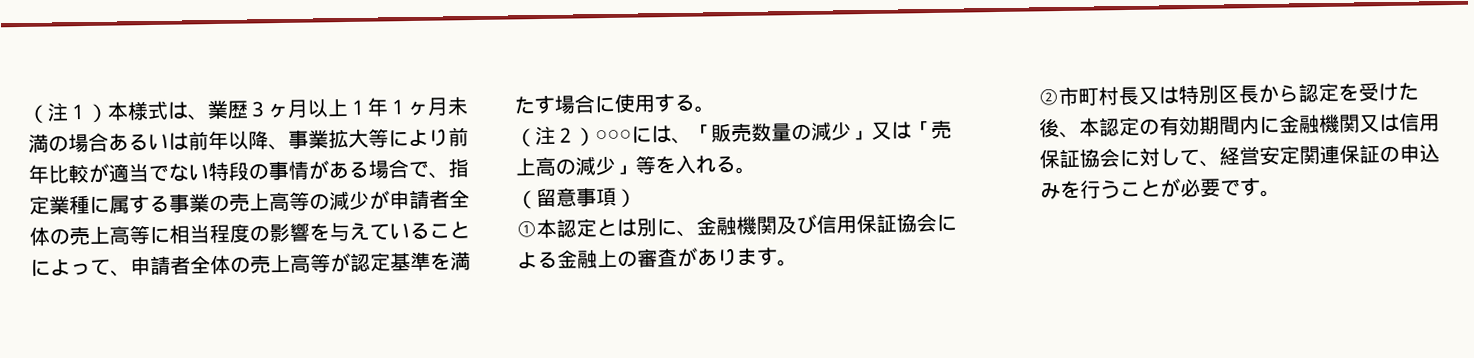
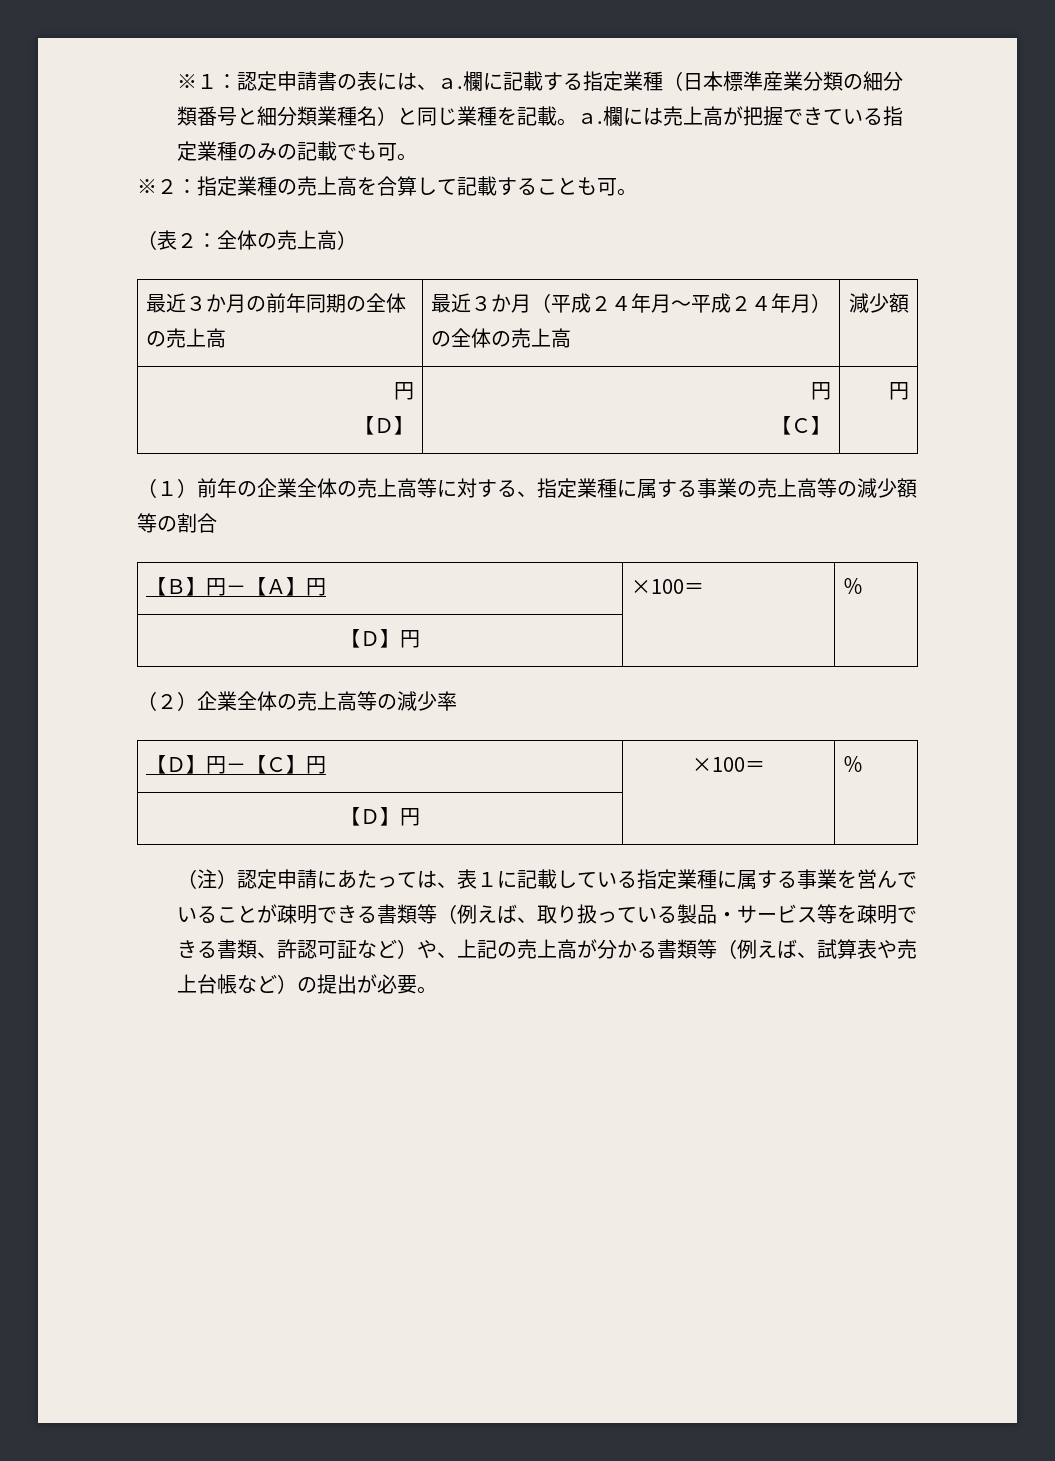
[27,96,468,124] [28,127,469,153] [28,159,429,184] （注１）本様式は、業歴３ヶ月以上１年１ヶ月未満の場合あるいは前年以降、事業拡大等により前年比較が適当でない特段の事情がある場合で -> [176,71,903,91] [176,106,903,126] [176,141,417,161] [137,176,637,196] [137,230,357,250] [145,293,406,313] [145,328,226,348] [430,293,831,313] [430,328,571,348] [849,293,910,313] [394,382,415,400] [354,416,415,435] [811,382,832,400] [771,416,832,435] [889,382,910,400] [137,478,517,498] ※１：認定申請書の表には、ａ.欄に記載する指定業種（日本標準産業分類の細分類番号と細分類業種名）と同じ業種を記載。ａ.欄には売上高が把握できている指定業種のみの記載でも可。 // ※２：指定業種の売上高を合算して記載することも可。 // （表２：全体の売上高） // 最近３か月の前年同期の全体の売上高 | 最近３か月（平成２４年月～平成２４年月）の全体の売上高 | 減少額 // 円 // 【Ｄ】 | 円 // 【Ｃ】 | 円 // （１）前年の企業全体の売上高等に対する
[369,189,470,210] [29,221,470,246] [30,251,471,277] [514,93,715,115] [515,119,952,148] [515,154,756,177] [516,187,637,210] [516,212,957,239] [517,247,798,269] [1038,82,1420,107] [1039,112,1441,139] [1039,143,1441,169] [1040,177,1262,200] が申請者全体の売上高等に相当程度の影響を与えていることによって、申請者全体の売上高等が認定基準を満たす場合に使用する。 // （注２）○○○には、「販売数量の減少」又は「売上高の減少」等を入れる。 // （留意事項） // ①本認定とは別に、金融機関及び信用保証協会による金融上の審査があります。 // ②市町村長又は特別区長から認定を受けた後、本認定の有効期間内に金融機関又は信用保証協会に対して、経営安定関連保証の申込みを行うことが必要です -> [897,478,917,498] [137,513,217,533] [145,577,326,596] [630,579,704,594] [842,578,863,594] [340,629,420,648] [137,691,457,711] [145,755,326,774] [692,757,766,772] [842,756,863,772] [340,807,420,826] [176,869,917,890] [176,904,917,924] [176,939,917,959] [176,974,417,994] 額等の割合 // 【Ｂ】円－【Ａ】円 | ×100＝ | ％ // 【Ｄ】円 | | // （２）企業全体の売上高等の減少率 // 【Ｄ】円－【Ｃ】円 | ×100＝ | ％ // 【Ｄ】円 | | // （注）認定申請にあたっては、表１に記載している指定業種に属する事業を営んでいることが疎明できる書類等（例えば、取り扱っている製品・サービス等を疎明できる書類、許認可証など）や、上記の売上高が分かる書類等（例えば、試算表や売上台帳など）の提出が必要

